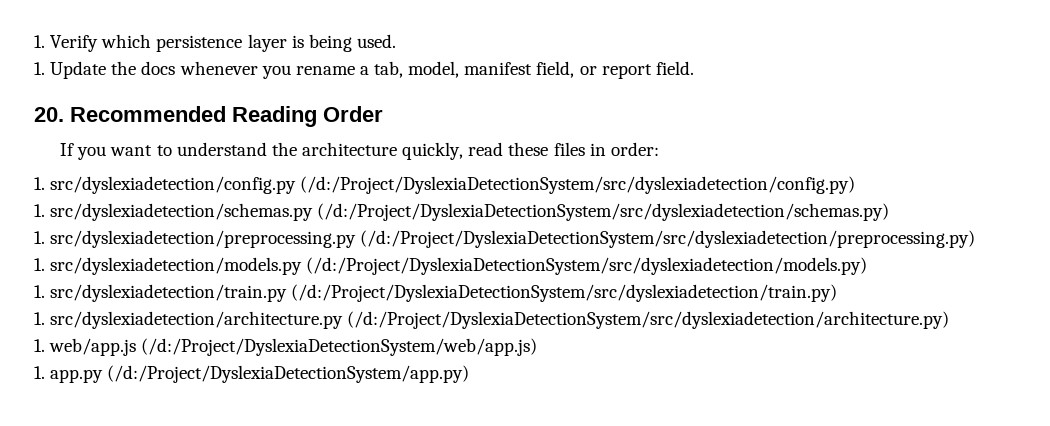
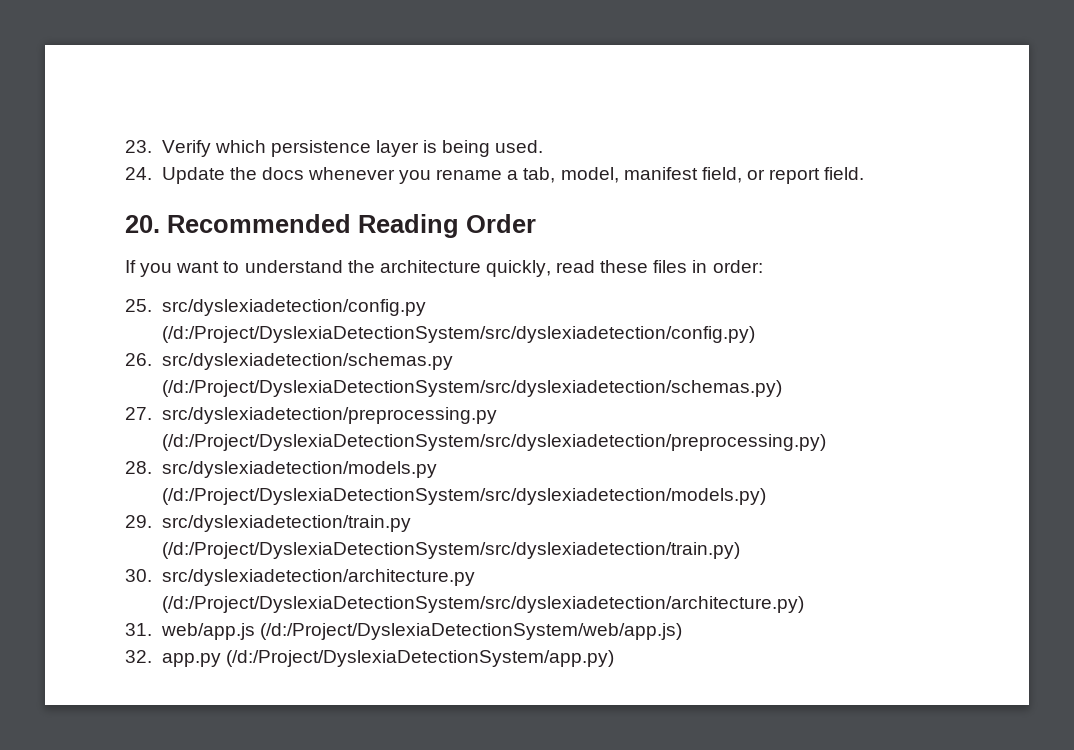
[34,35,45,48] 1. -> [125,140,152,153] 23.
[34,62,45,75] 1. -> [125,167,152,180] 24.
[34,177,45,190] 1. -> [125,299,152,312] 25.
[34,204,45,217] 1. -> [125,353,152,366] 26.
[34,231,45,244] 1. -> [125,407,152,420] 27.
[34,258,45,271] 1. -> [125,461,152,474] 28.
[34,285,45,298] 1. -> [125,515,152,528] 29.
[34,312,45,325] 1. -> [125,569,152,582] 30.
[34,339,45,352] 1. -> [125,623,152,636] 31.
[34,366,45,379] 1. -> [125,650,152,663] 32.

